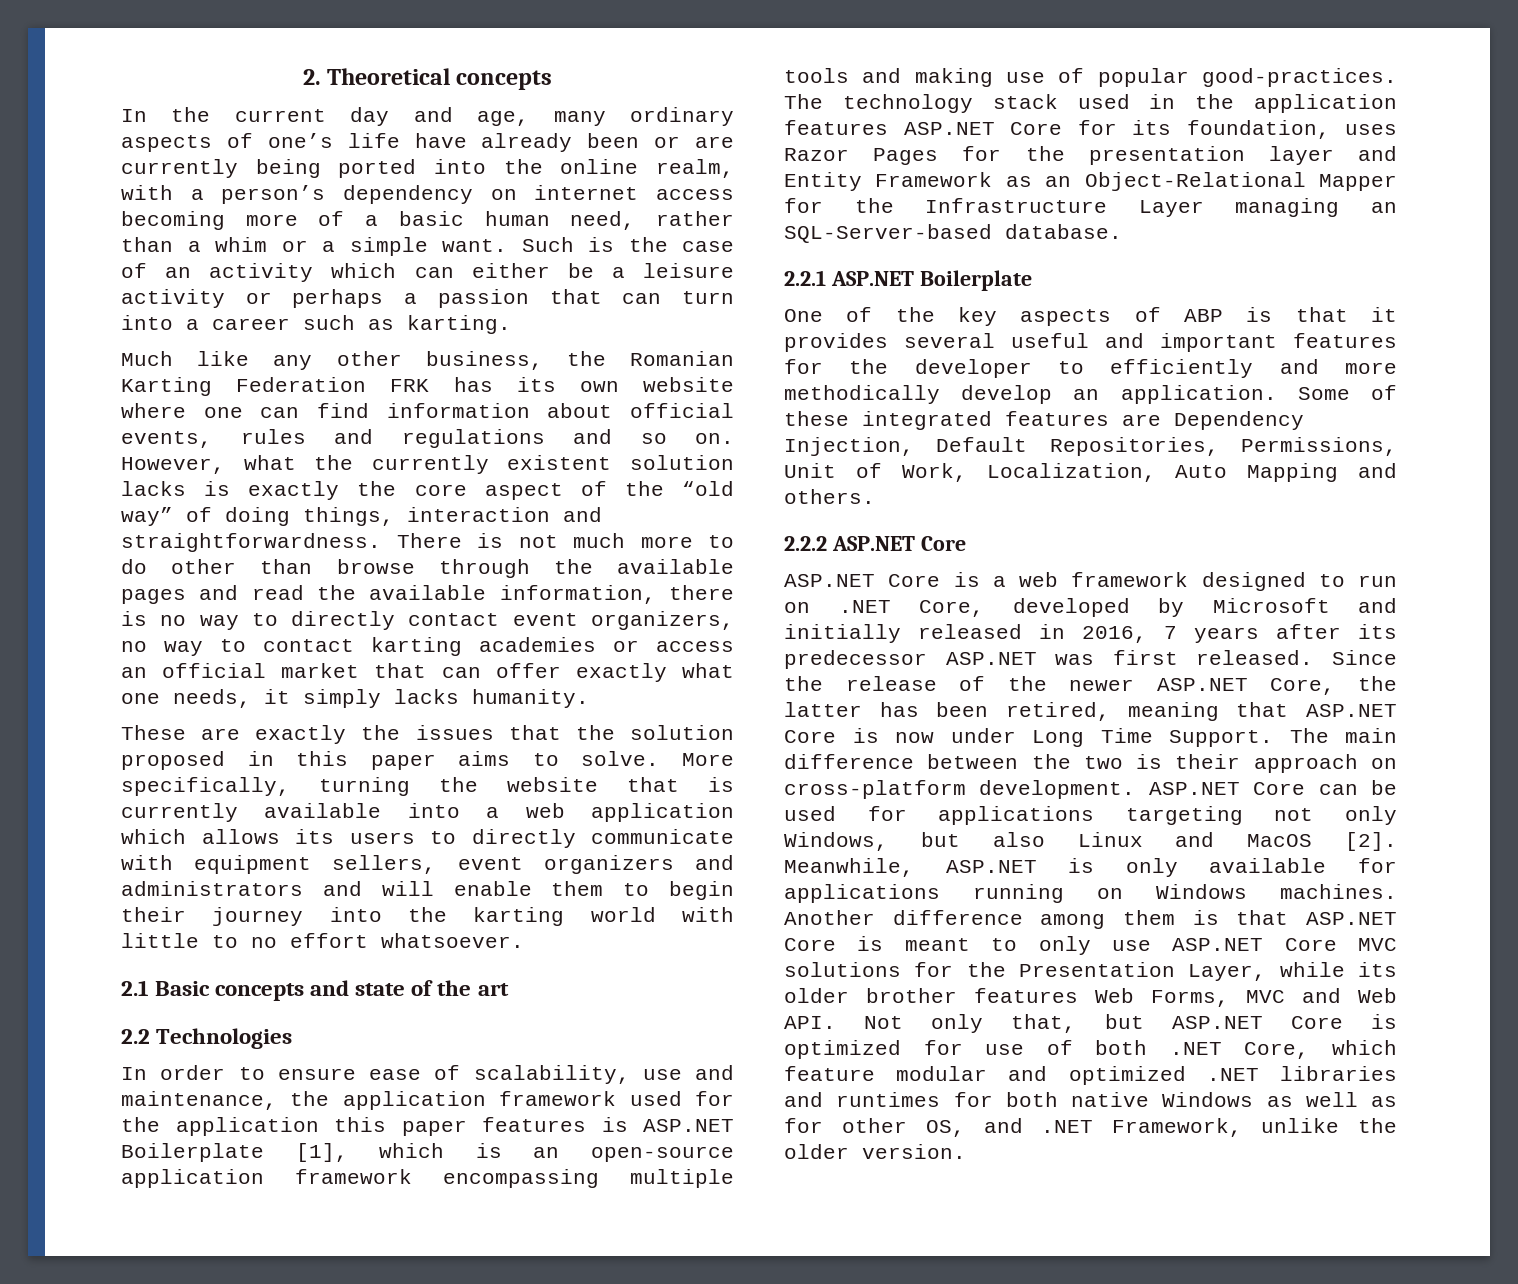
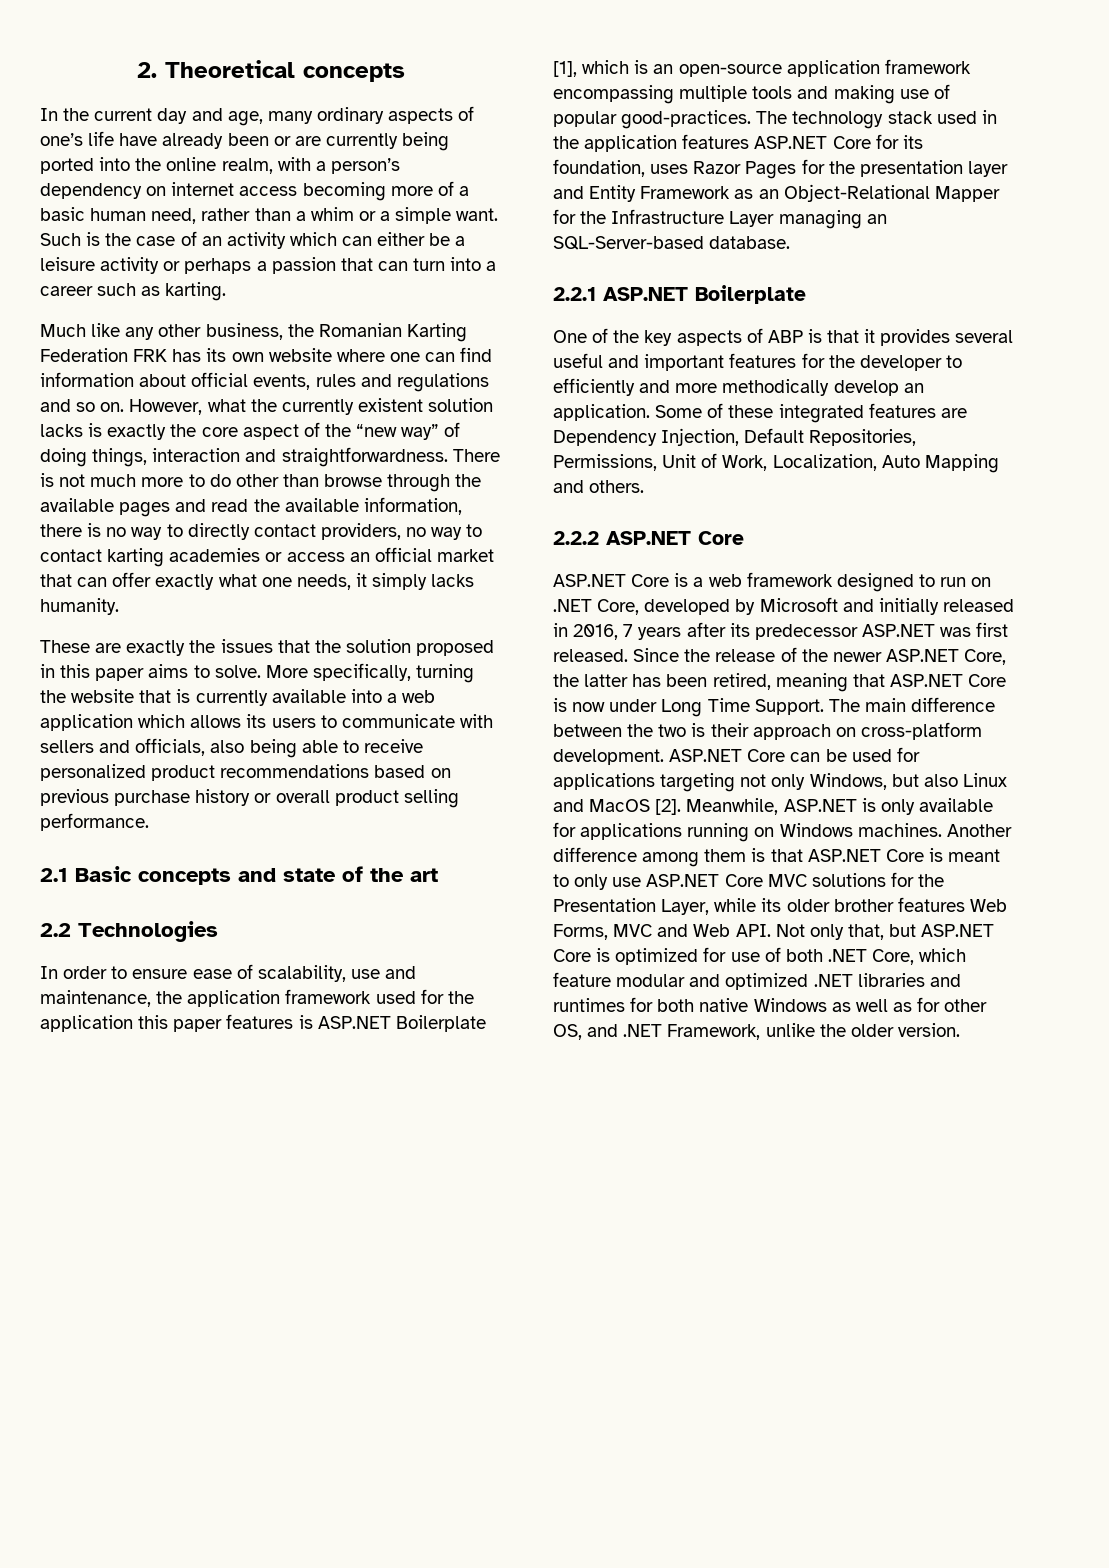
[682,481,734,496] “old -> [356,424,398,437] “new
[512,611,734,630] event organizers, -> [320,523,401,540] providers,
[471,829,576,848] directly -> (337, 721) none
[194,855,734,874] [121,881,734,900] [121,907,734,926] [121,933,524,948] equipment sellers, event organizers and administrators and will enable them to begin their journey into the karting world with little to no effort whatsoever. -> [40,738,423,758] [40,764,451,781] [40,789,459,808] [40,813,149,831] sellers and officials, also being able to receive personalized product recommendations based on previous purchase history or overall product selling performance.

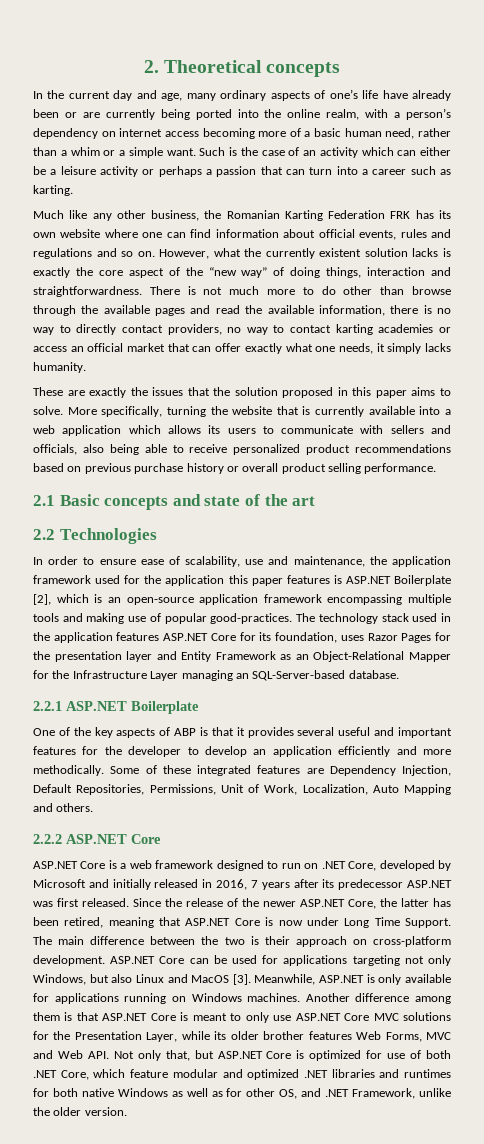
[553,61,577,77] [1], -> [33,594,51,605] [2],
[553,378,924,396] [553,404,650,421] efficiently and more methodically develop an application. -> [205,746,451,757] [33,765,104,776] develop an application efficiently and more methodically.
[655,799,682,815] [2]. -> [232,974,251,985] [3].

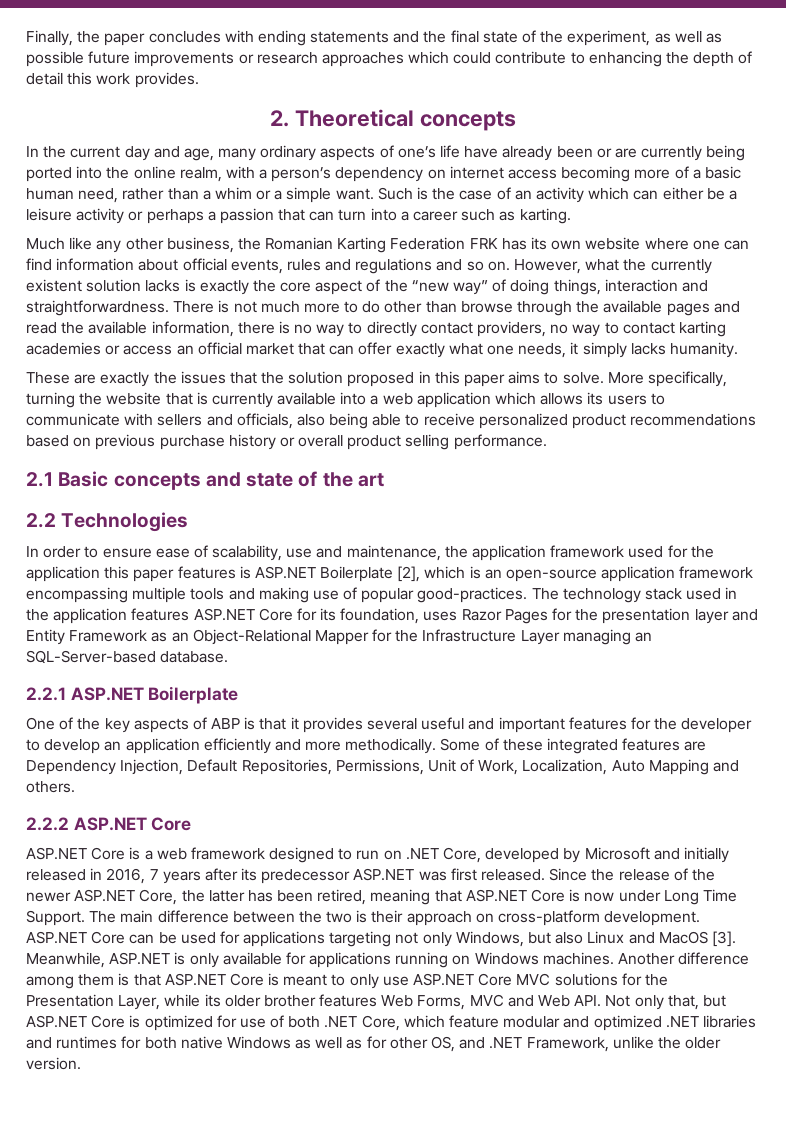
(143, 66) none -> [26,30,722,46] [26,51,753,67] [26,72,199,88] Finally, the paper concludes with ending statements and the final state of the experiment, as well as possible future improvements or research approaches which could contribute to enhancing the depth of detail this work provides. //

